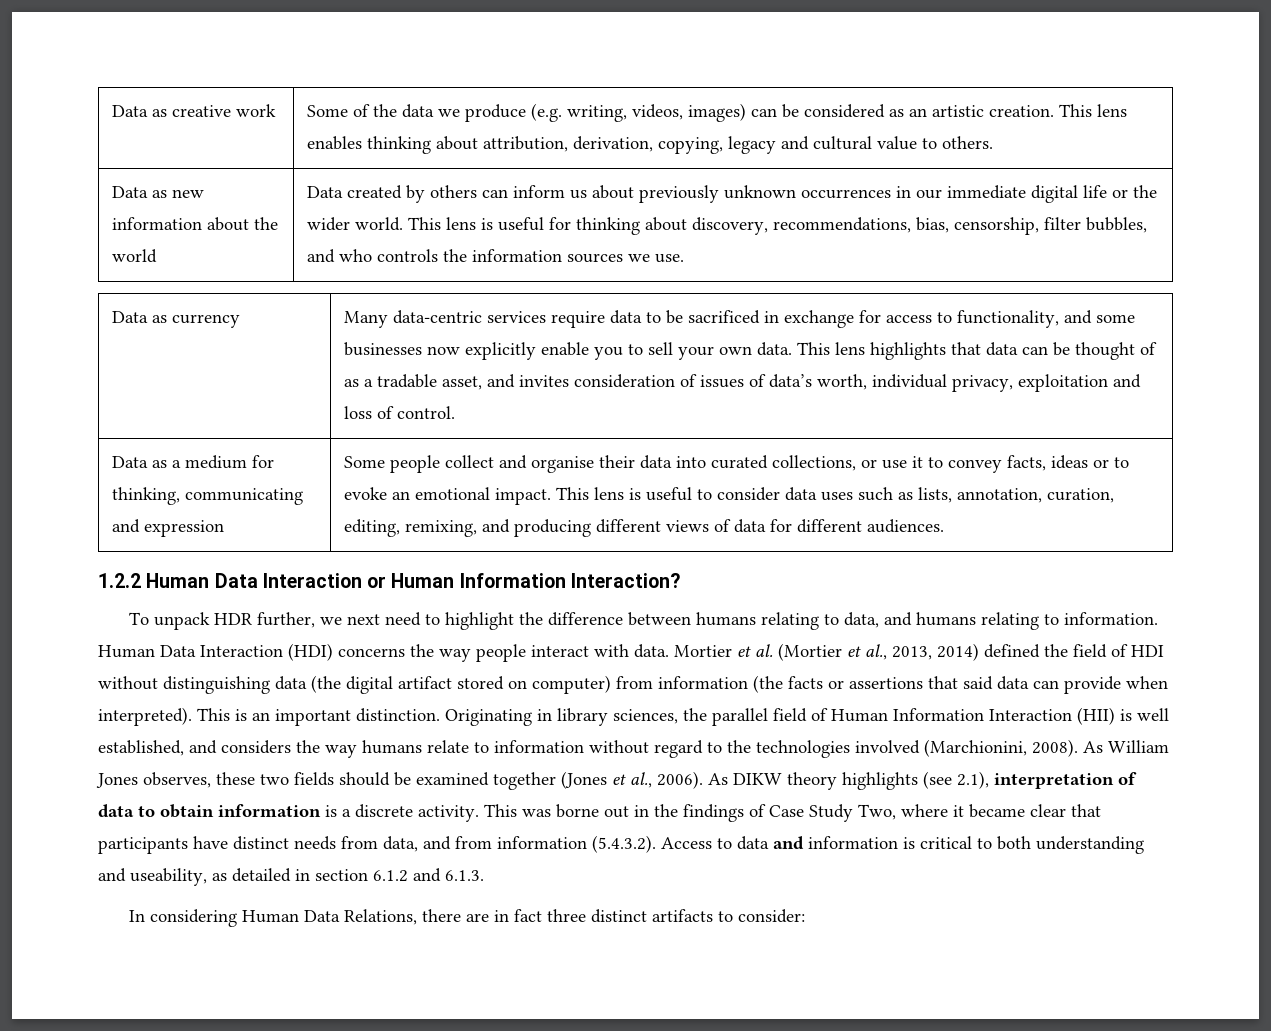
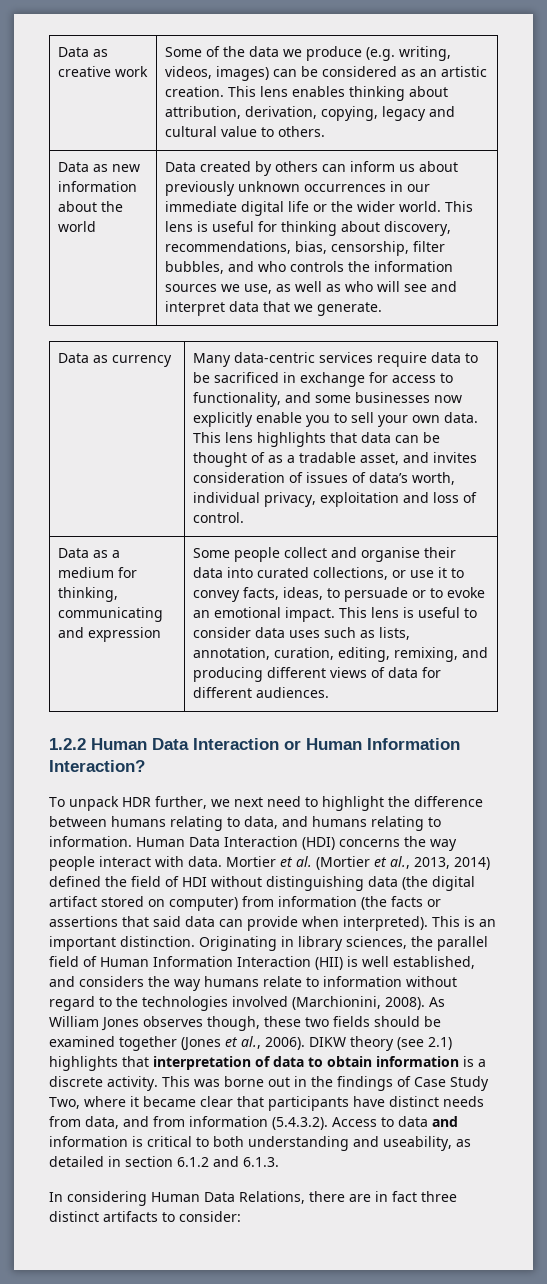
[654,254,684,263] use. -> [243,281,457,294] [164,301,382,316] use, as well as who will see and interpret data that we generate.
[1050,455,1088,469] ideas -> [282,587,408,602] ideas, to persuade
[143,772,211,788] observes, -> [143,1016,260,1031] observes though,
[708,773,728,785] As -> (305, 1043) none
[842,771,989,790] highlights (see 2.1), -> [397,1037,452,1050] [49,1056,149,1071] (see 2.1) highlights that

